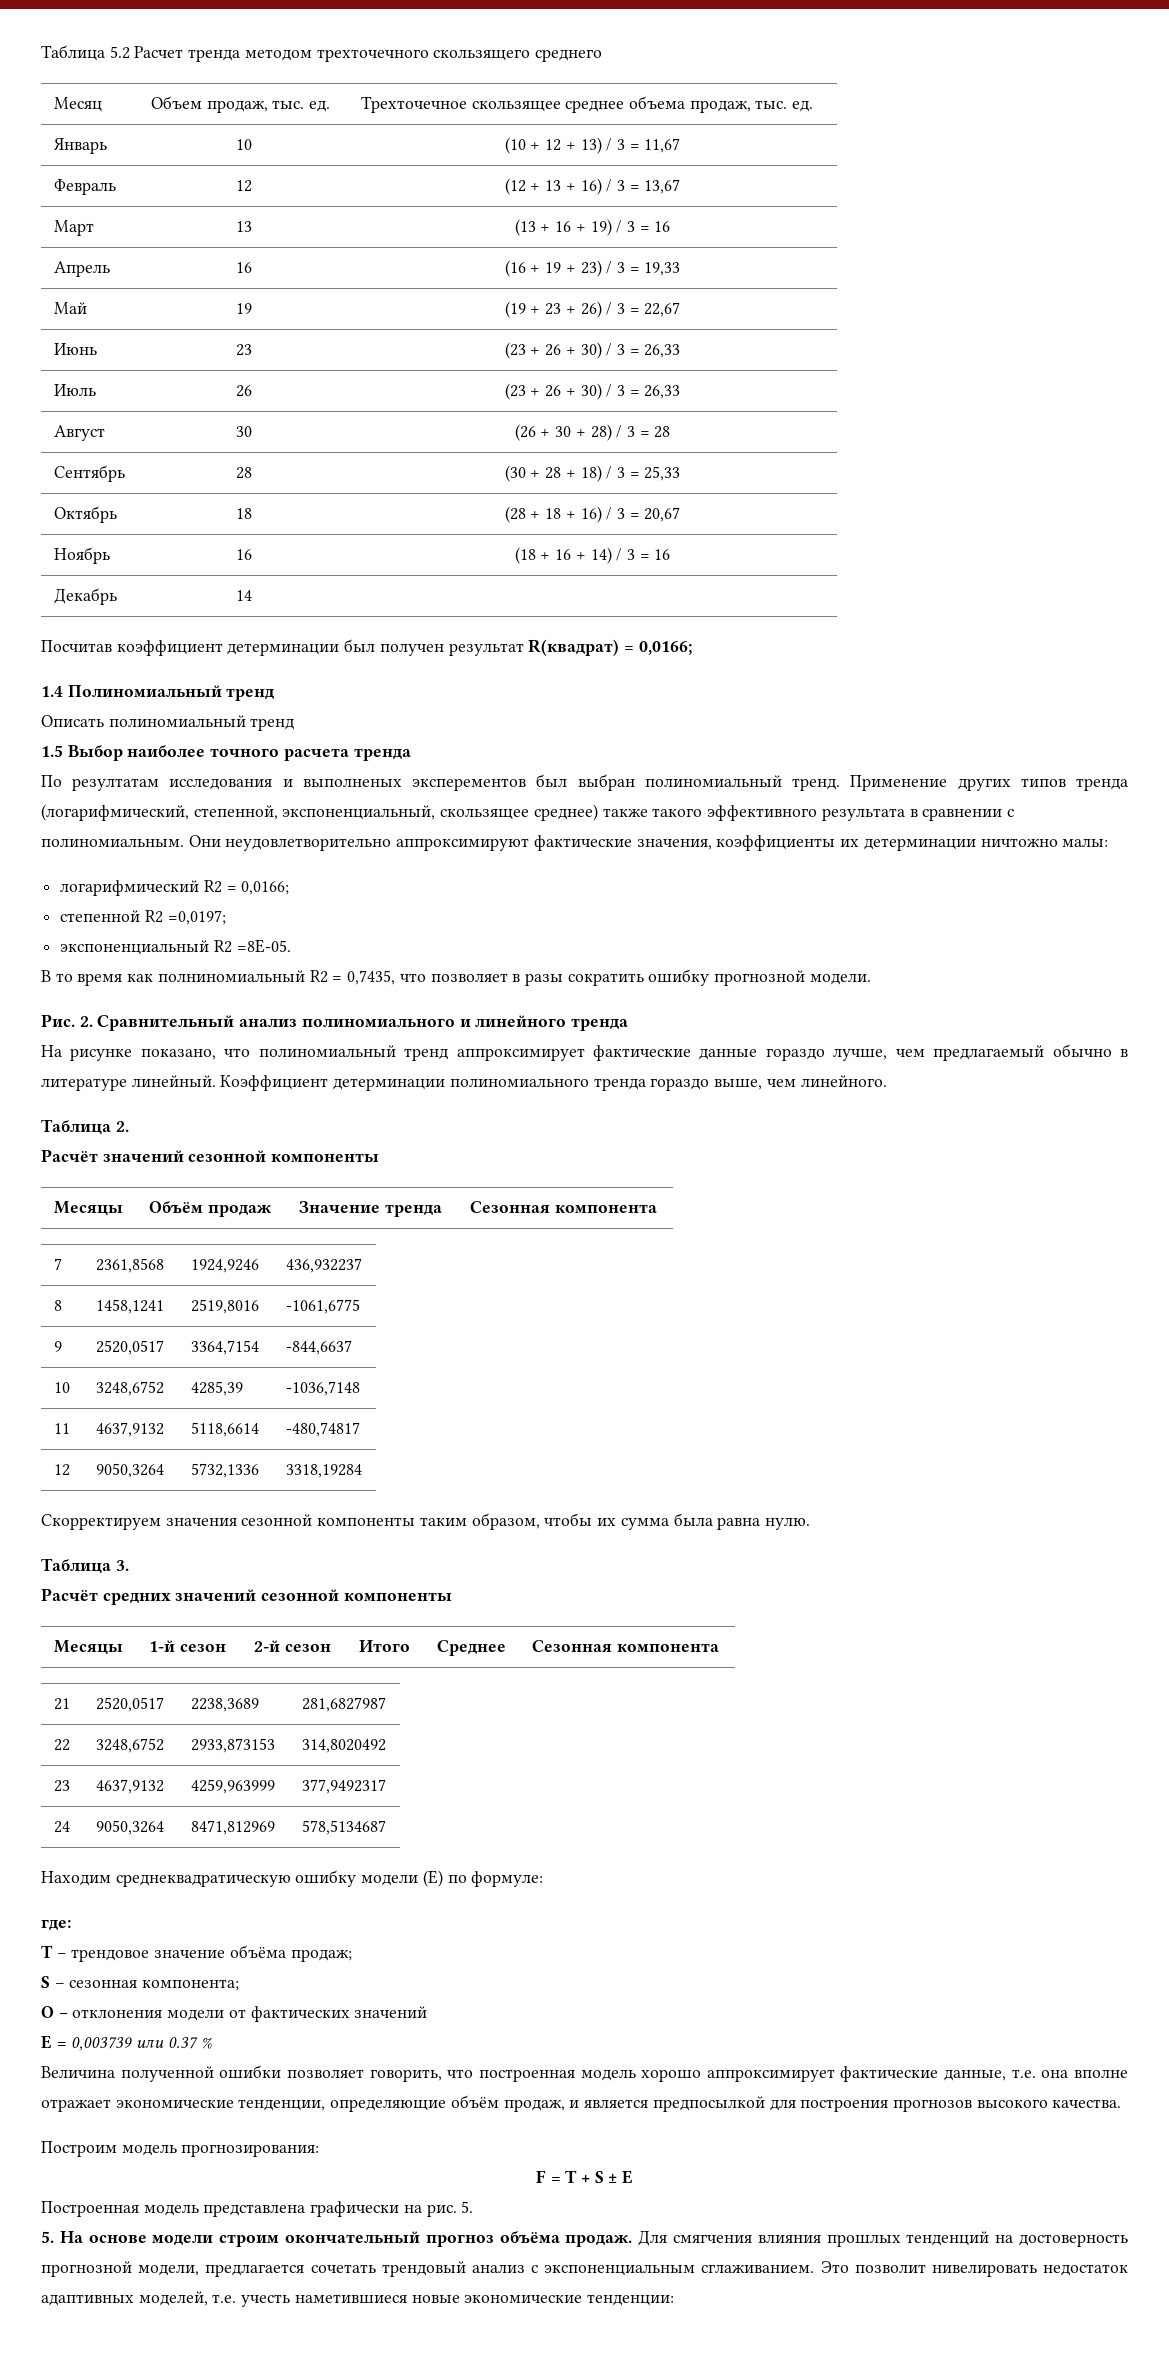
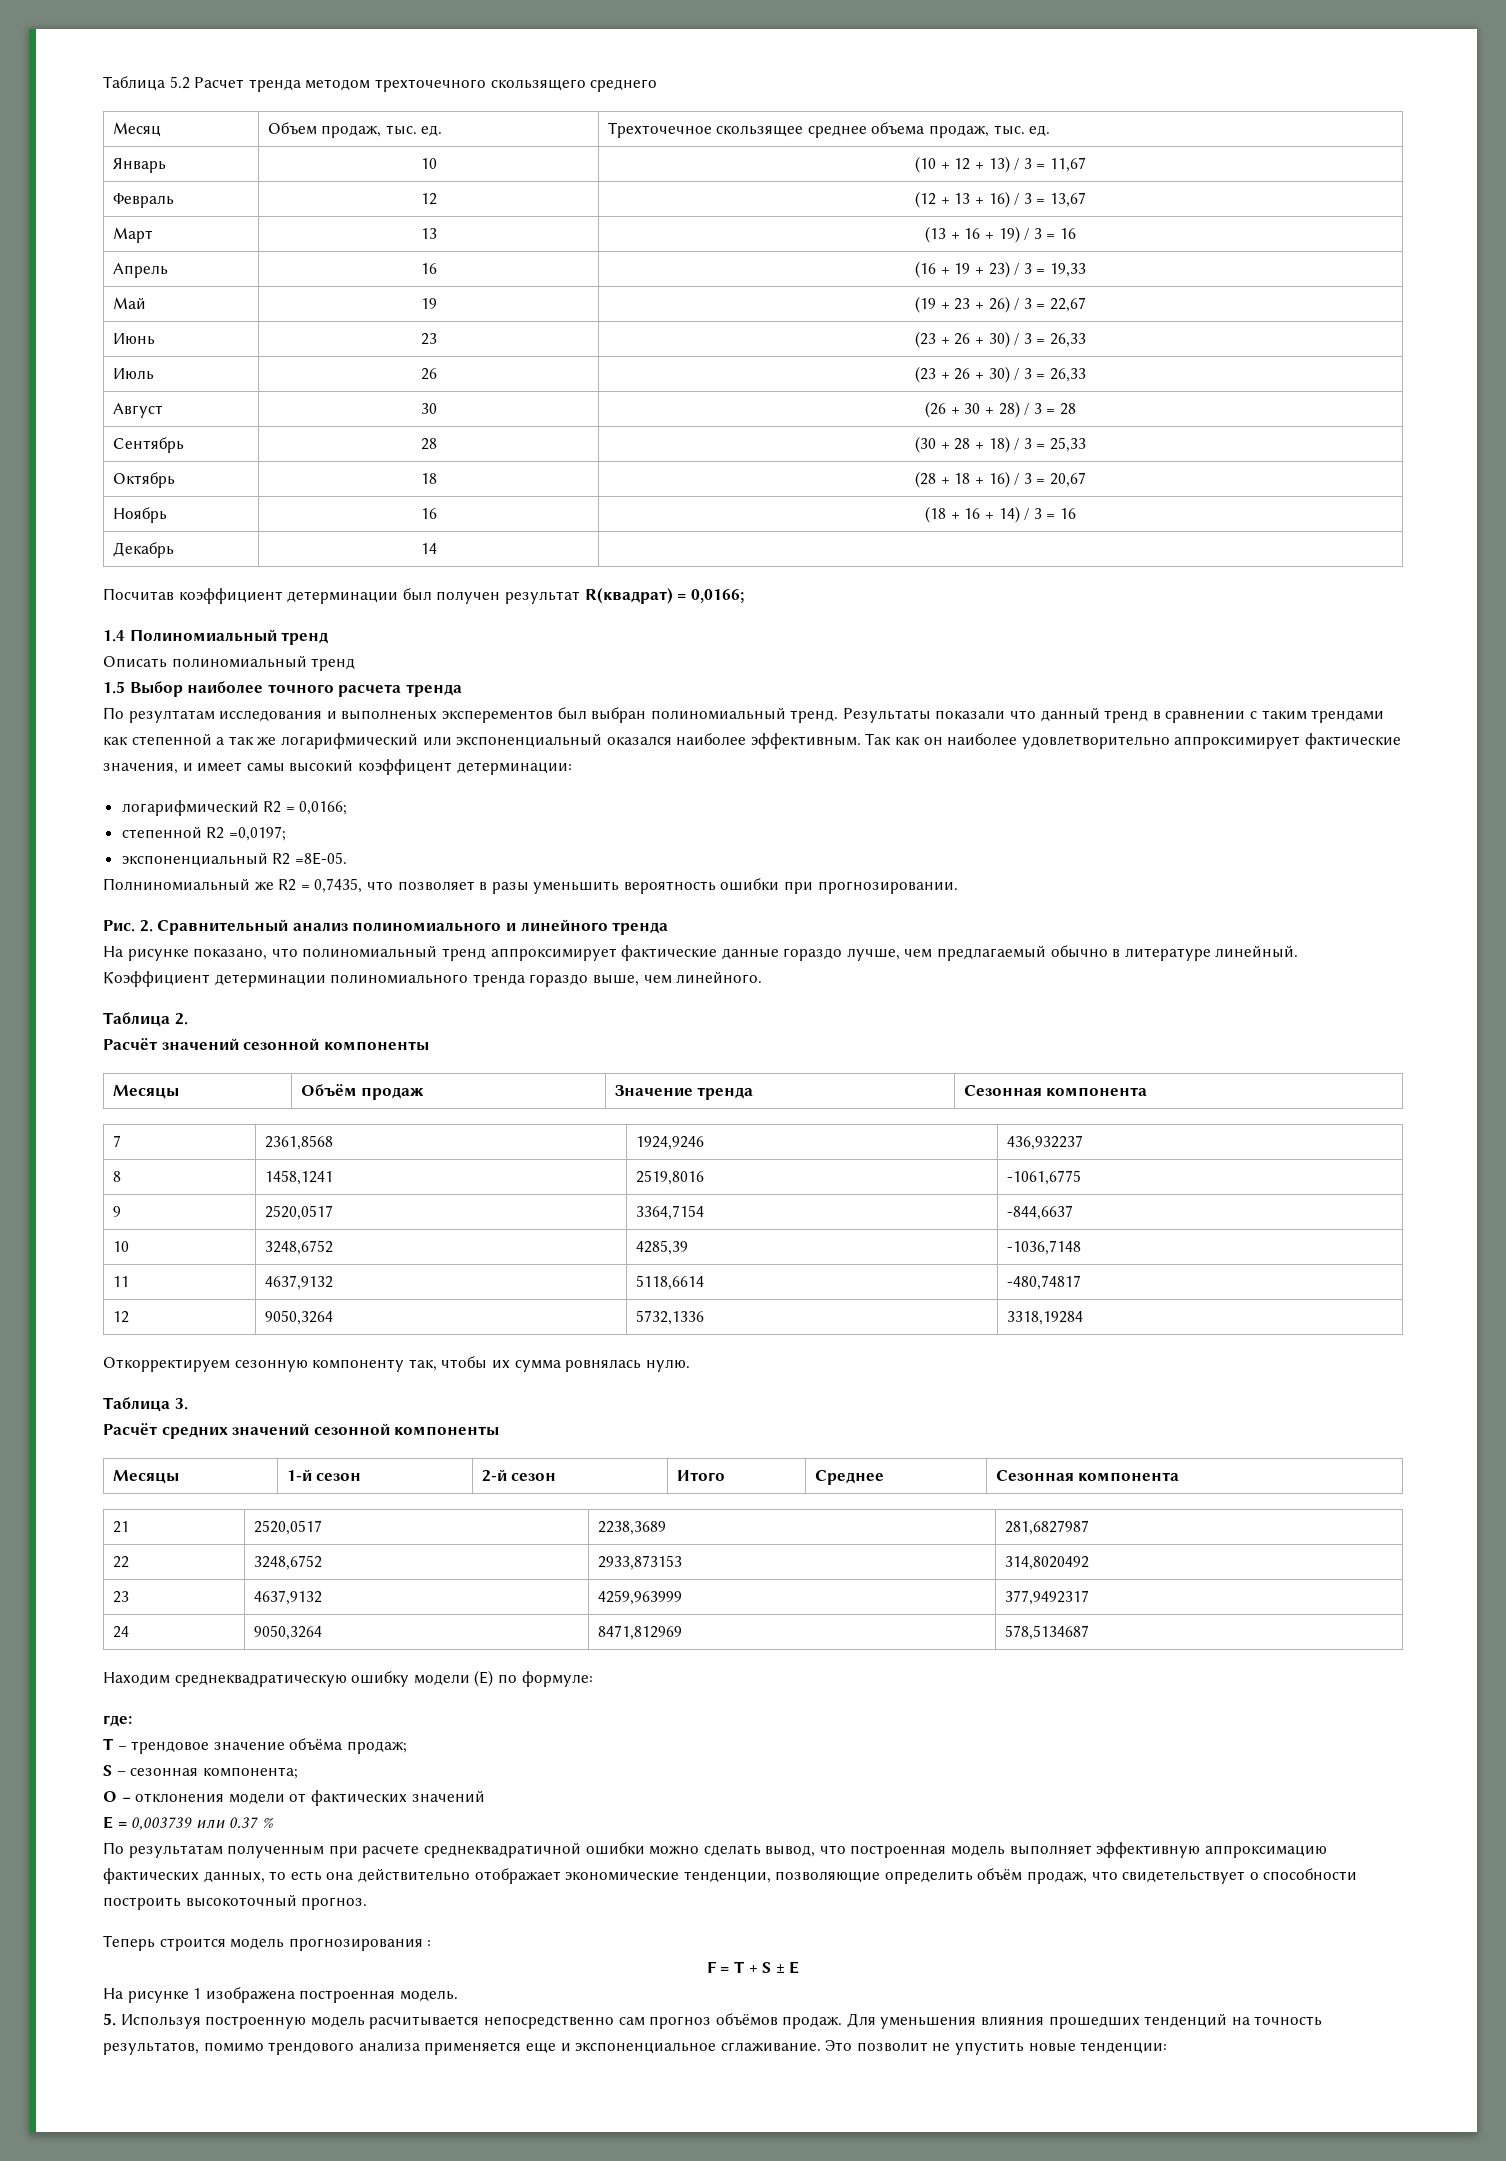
[850,775,1129,791] [41,804,1014,821] [41,835,1109,851] Применение других типов тренда (логарифмический, степенной, экспоненциальный, скользящее среднее) также такого эффективного результата в сравнении с полиномиальным. Они неудовлетворительно аппроксимируют фактические значения, коэффициенты их детерминации ничтожно малы: -> [842,707,1385,723] [103,733,1402,749] [103,759,572,775] Результаты показали что данный тренд в сравнении с таким трендами как степенной а так же логарифмический или экспоненциальный оказался наиболее эффективным. Так как он наиболее удовлетворительно аппроксимирует фактические значения, и имеет самы высокий коэффицент детерминации:
[41,970,305,986] В то время как полниномиальный -> [103,878,274,891] Полниномиальный же
[567,969,871,986] сократить ошибку прогнозной модели. -> [533,878,958,894] уменьшить вероятность ошибки при прогнозировании.
[41,1513,540,1530] Скорректируем значения сезонной компоненты таким образом, -> [103,1357,437,1372] Откорректируем сезонную компоненту так,
[673,1513,761,1530] была равна -> [565,1359,642,1372] ровнялась
[41,2065,1128,2082] [41,2095,1122,2112] [41,2141,320,2157] Величина полученной ошибки позволяет говорить, что построенная модель хорошо аппроксимирует фактические данные, т.е. она вполне отражает экономические тенденции, определяющие объём продаж, и является предпосылкой для построения прогнозов высокого качества. // Построим модель прогнозирования: -> [103,1842,1327,1858] [103,1868,1358,1884] [103,1894,368,1910] [103,1935,432,1951] По результатам полученным при расчете среднеквадратичной ошибки можно сделать вывод, что построенная модель выполняет эффективную аппроксимацию фактических данных, то есть она действительно отображает экономические тенденции, позволяющие определить объём продаж, что свидетельствует о способности построить высокоточный прогноз. // Теперь строится модель прогнозирования :
[41,2201,474,2217] [41,2230,1128,2247] [41,2261,1128,2277] [41,2291,583,2307] Построенная модель представлена графически на рис. 5. // 5. На основе модели строим окончательный прогноз объёма продаж. Для смягчения влияния прошлых тенденций на достоверность прогнозной модели, предлагается сочетать трендовый анализ с экспоненциальным сглаживанием. Это позволит нивелировать недостаток адаптивных моделей, т.е. учесть наметившиеся новые экономические -> [103,1987,458,2003] [103,2013,1323,2029] [103,2040,1076,2055] На рисунке 1 изображена построенная модель. // 5. Используя построенную модель расчитывается непосредственно сам прогноз объёмов продаж. Для уменьшения влияния прошедших тенденций на точность результатов, помимо трендового анализа применяется еще и экспоненциальное сглаживание. Это позволит не упустить новые

